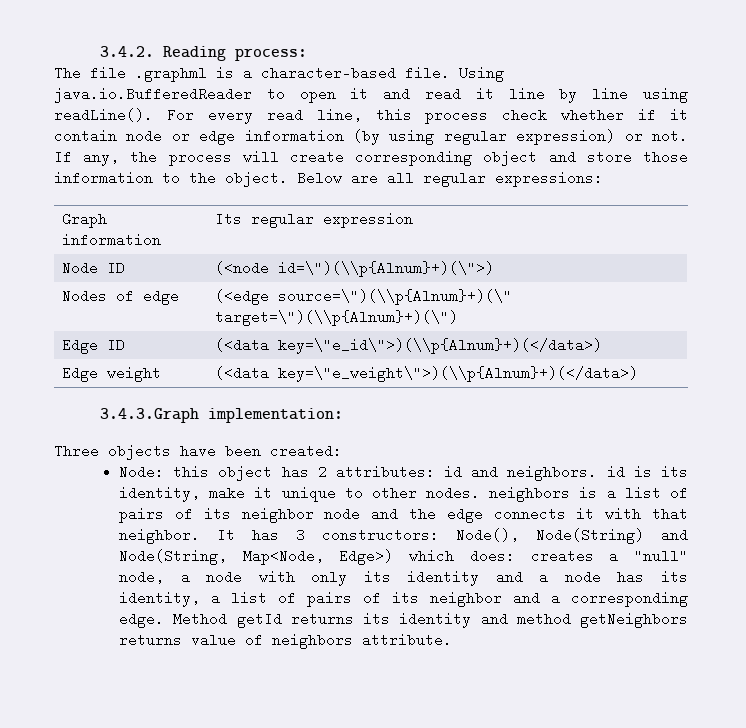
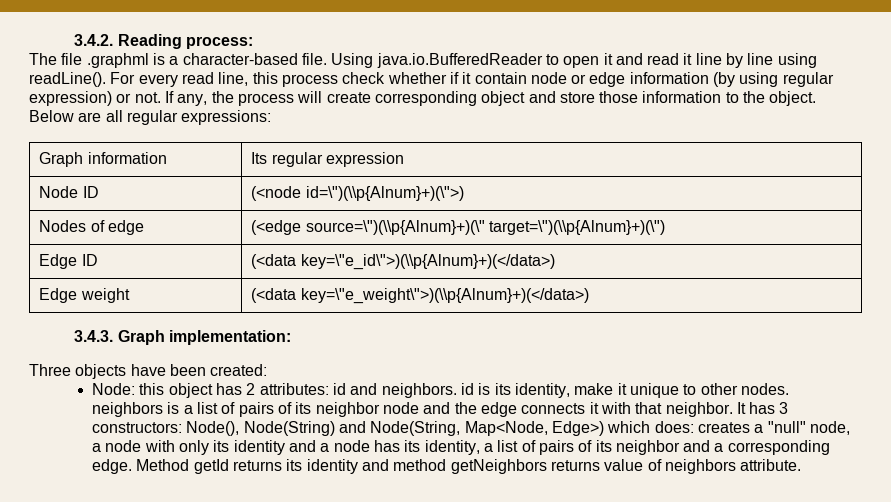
[100,408,200,423] 3.4.3.Graph -> [74,330,165,345] 3.4.3. Graph

